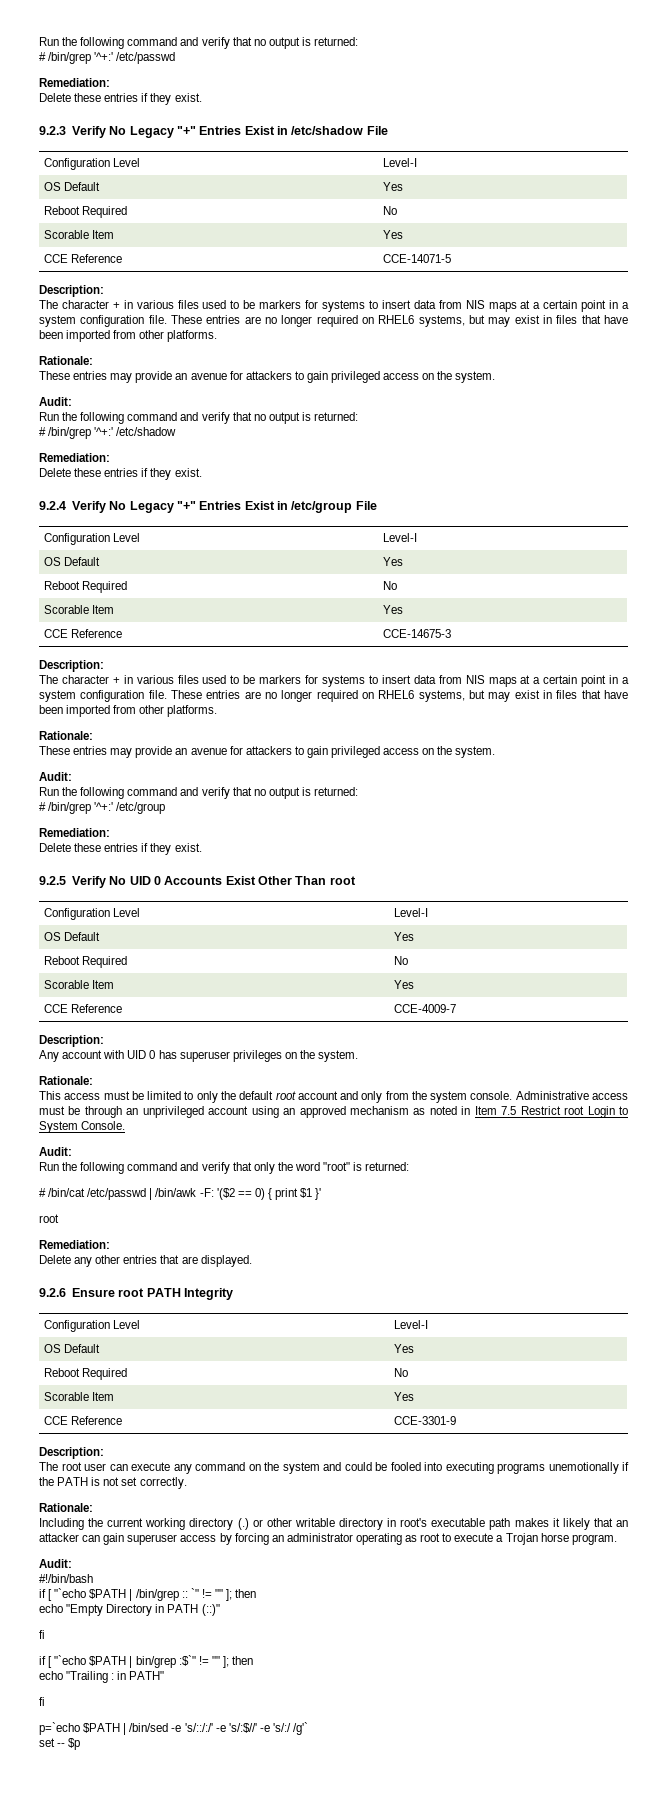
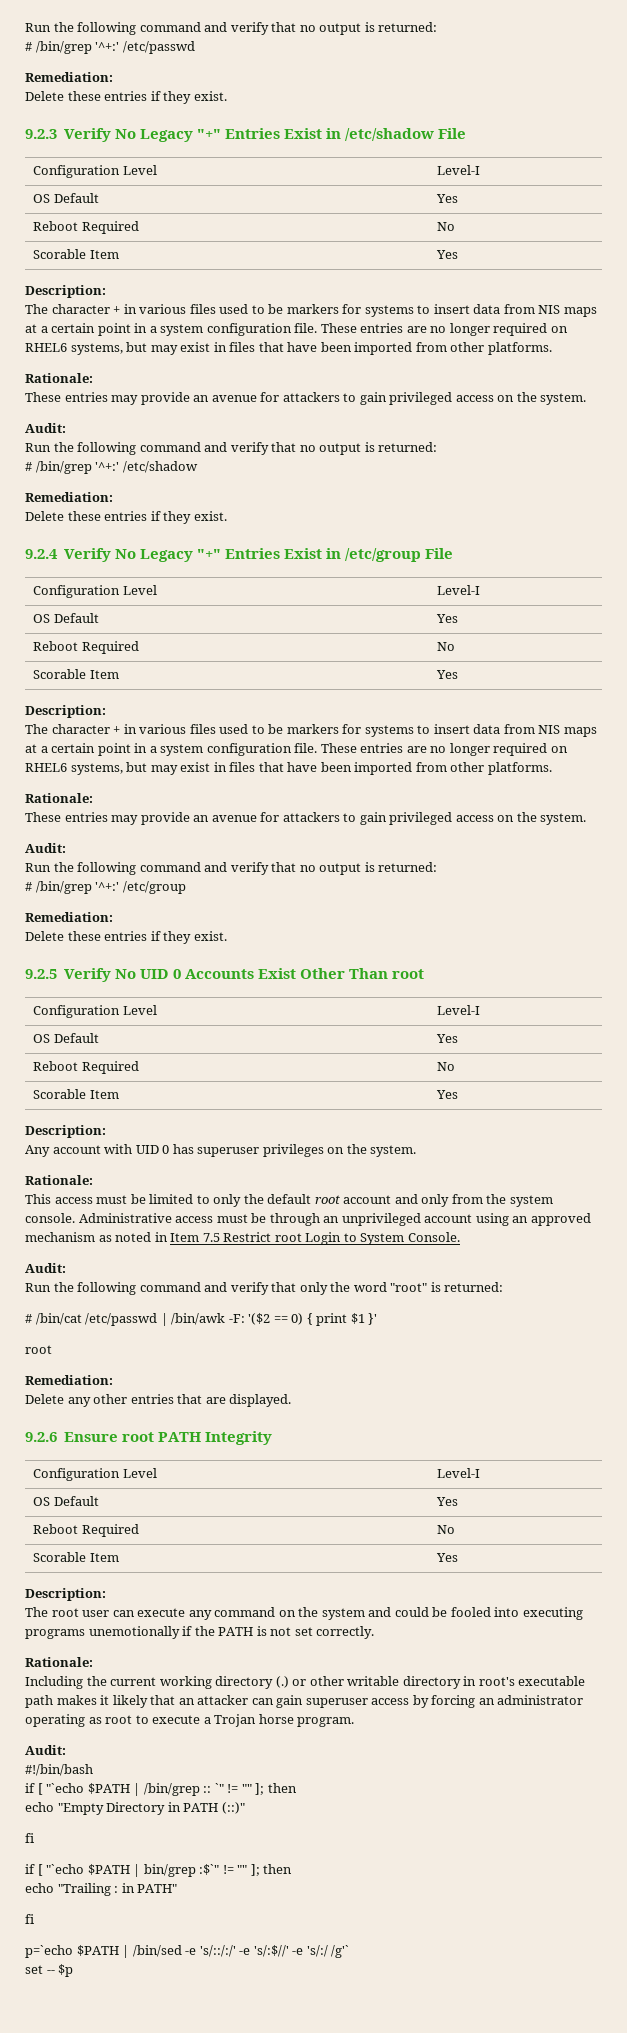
[44,254,123,263] [383,254,452,263] // CCE Reference | CCE-14071-5 -> (459, 254) none
[44,629,123,638] [383,629,452,638] // CCE Reference | CCE-14675-3 -> (459, 674) none
[44,1004,123,1013] [394,1004,457,1013] // CCE Reference | CCE-4009-7 -> (459, 1094) none
[44,1416,123,1425] [394,1416,457,1425] // CCE Reference | CCE-3301-9 -> (459, 1557) none

